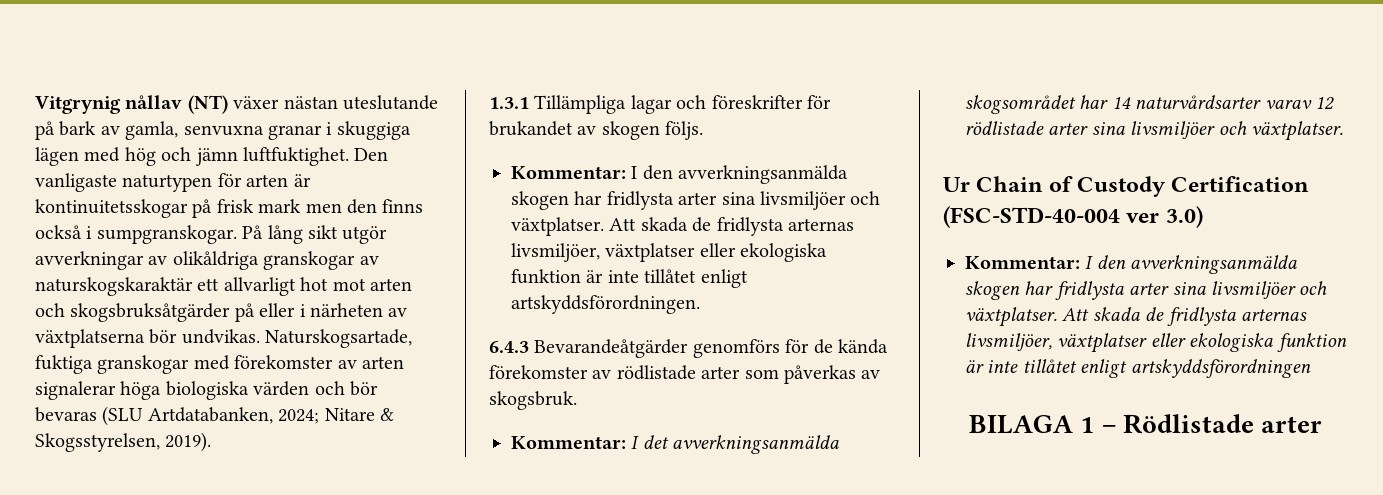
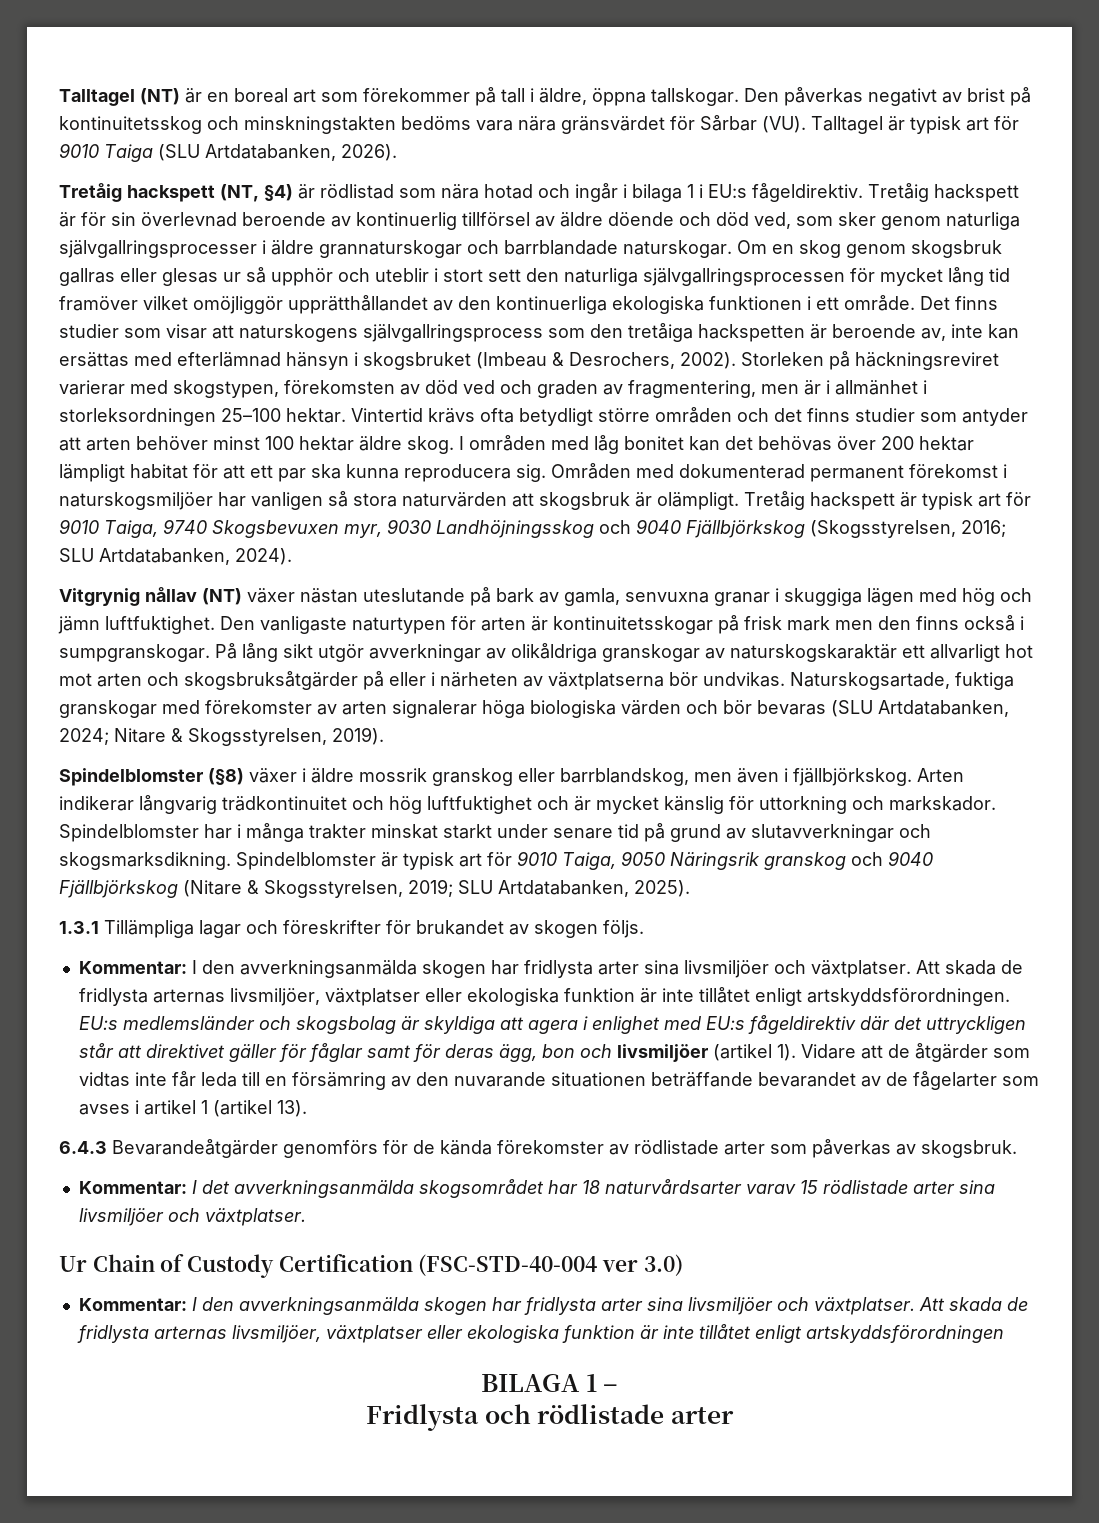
(35, 105) none -> [59,87,1031,106] [59,115,1019,134] [59,143,397,162] [59,183,1019,202] [59,212,1020,230] [59,240,1002,258] [59,267,1010,286] [59,295,998,314] [59,323,1019,342] [59,351,999,370] [59,380,927,398] [59,407,1028,426] [59,435,974,454] [59,463,1007,482] [59,491,1031,510] [59,519,1006,538] [59,548,292,565] Talltagel (NT) är en boreal art som förekommer på tall i äldre, öppna tallskogar. Den påverkas negativt av brist på kontinuitetsskog och minskningstakten bedöms vara nära gränsvärdet för Sårbar (VU). Talltagel är typisk art för 9010 Taiga (SLU Artdatabanken, 2026). // Tretåig hackspett (NT, §4) är rödlistad som nära hotad och ingår i bilaga 1 i EU:s fågeldirektiv. Tretåig hackspett är för sin överlevnad beroende av kontinuerlig tillförsel av äldre döende och död ved, som sker genom naturliga självgallringsprocesser i äldre grannaturskogar och barrblandade naturskogar. Om en skog genom skogsbruk gallras eller glesas ur så upphör och uteblir i stort sett den naturliga självgallringsprocessen för mycket lång tid framöver vilket omöjliggör upprätthållandet av den kontinuerliga ekologiska funktionen i ett område. Det finns studier som visar att naturskogens självgallringsprocess som den tretåiga hackspetten är beroende av, inte kan ersättas med efterlämnad hänsyn i skogsbruket (Imbeau & Desrochers, 2002). Storleken på häckningsreviret varierar med skogstypen, förekomsten av död ved och graden av fragmentering, men är i allmänhet i storleksordningen 25–100 hektar. Vintertid krävs ofta betydligt större områden och det finns studier som antyder att arten behöver minst 100 hektar äldre skog. I områden med låg bonitet kan det behövas över 200 hektar lämpligt habitat för att ett par ska kunna reproducera sig. Områden med dokumenterad permanent förekomst i naturskogsmiljöer har vanligen så stora naturvärden att skogsbruk är olämpligt. Tretåig hackspett är typisk art för 9010 Taiga, 9740 Skogsbevuxen myr, 9030 Landhöjningsskog och 9040 Fjällbjörkskog (Skogsstyrelsen, 2016; SLU Artdatabanken, 2024). //
(212, 442) none -> [59,768,964,786] [59,795,996,814] [59,823,931,842] [59,851,934,870] [59,879,690,898] // Spindelblomster (§8) växer i äldre mossrik granskog eller barrblandskog, men även i fjällbjörkskog. Arten indikerar långvarig trädkontinuitet och hög luftfuktighet och är mycket känslig för uttorkning och markskador. Spindelblomster har i många trakter minskat starkt under senare tid på grund av slutavverkningar och skogsmarksdikning. Spindelblomster är typisk art för 9010 Taiga, 9050 Näringsrik granskog och 9040 Fjällbjörkskog (Nitare & Skogsstyrelsen, 2019; SLU Artdatabanken, 2025).
(700, 304) none -> [78,1015,1026,1034] [78,1043,1030,1062] [78,1071,1039,1090] [78,1100,307,1117] EU:s medlemsländer och skogsbolag är skyldiga att agera i enlighet med EU:s fågeldirektiv där det uttryckligen står att direktivet gäller för fåglar samt för deras ägg, bon och livsmiljöer (artikel 1). Vidare att de åtgärder som vidtas inte får leda till en försämring av den nuvarande situationen beträffande bevarandet av de fågelarter som avses i artikel 1 (artikel 13).
[1111,96,1131,109] 14 -> [581,1180,600,1194] 18
[1315,96,1335,110] 12 -> [799,1180,818,1194] 15
[1122,414,1254,434] Rödlistade -> [366,1404,665,1431] // Fridlysta och rödlistade

